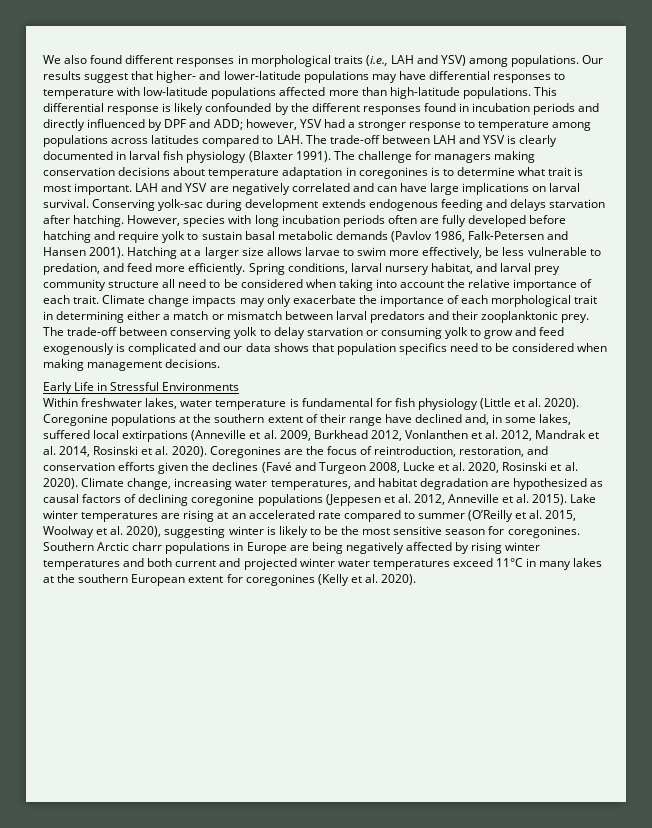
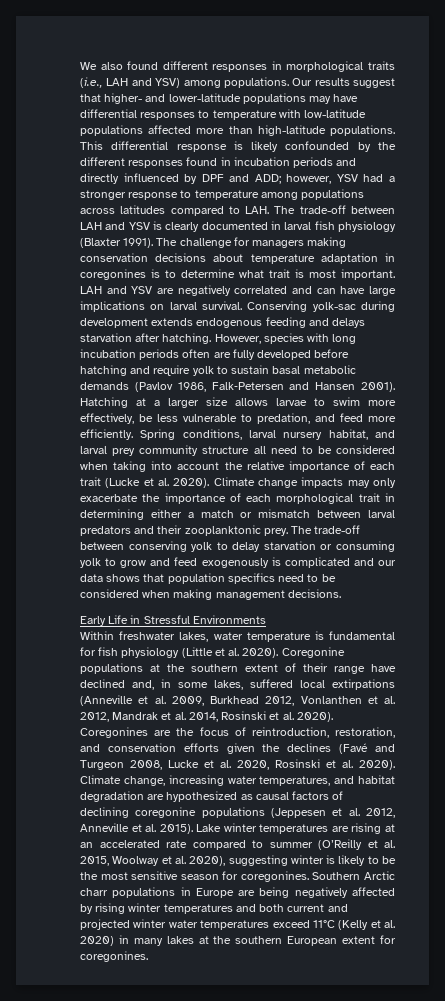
[73,295,100,304] trait. -> [80,477,210,488] trait (Lucke et al. 2020).
(524, 562) none -> [338,920,395,930] [80,936,114,946] (Kelly et al. 2020)
[245,574,417,586] coregonines (Kelly et al. 2020). -> [80,951,148,962] coregonines.

